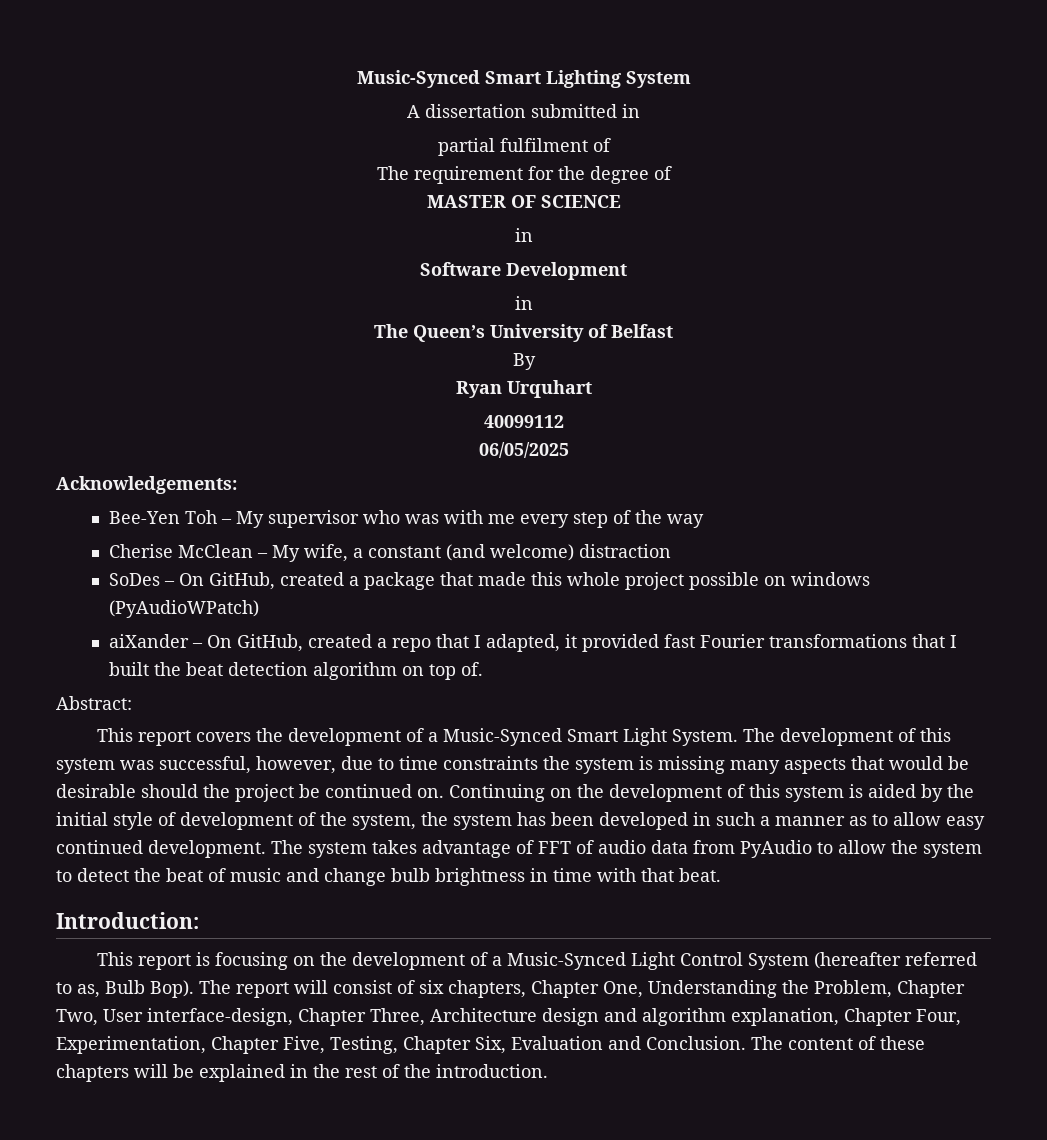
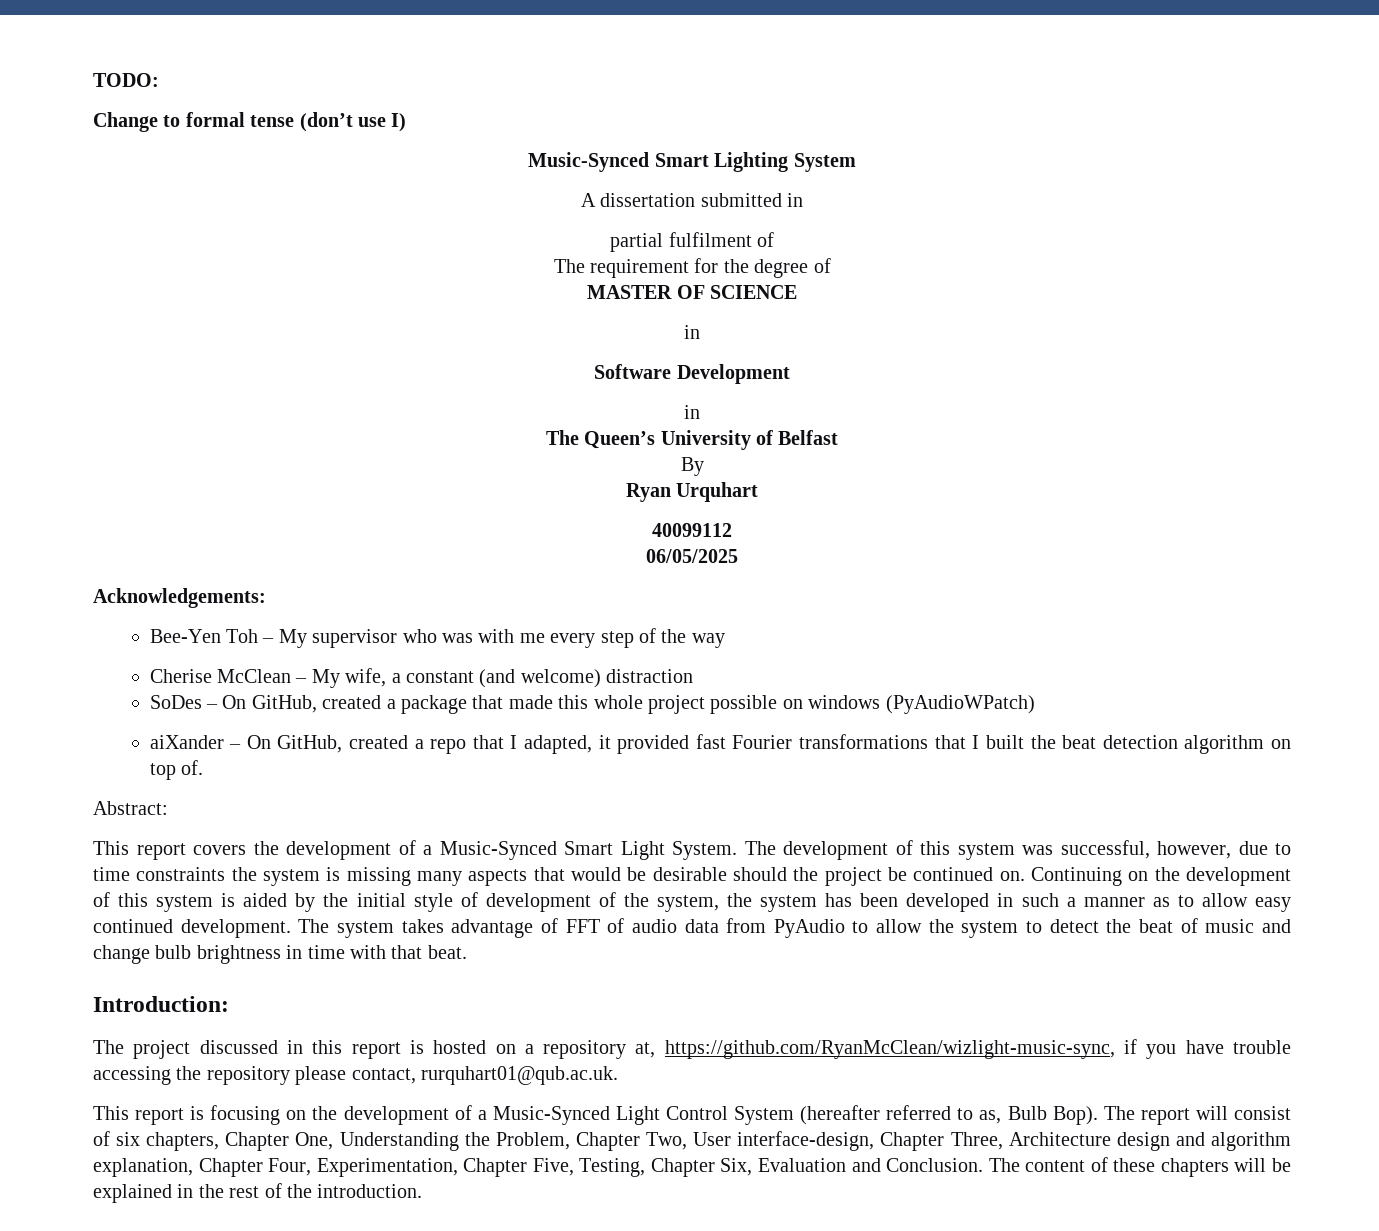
(356, 79) none -> [93,73,159,87] [93,112,407,132] TODO: // Change to formal tense (don’t use I) //
(199, 920) none -> [93,1039,1291,1059] [93,1066,618,1085] // The project discussed in this report is hosted on a repository at, https://github.com/RyanMcClean/wizlight-music-sync, if you have trouble accessing the repository please contact, rurquhart01@qub.ac.uk.

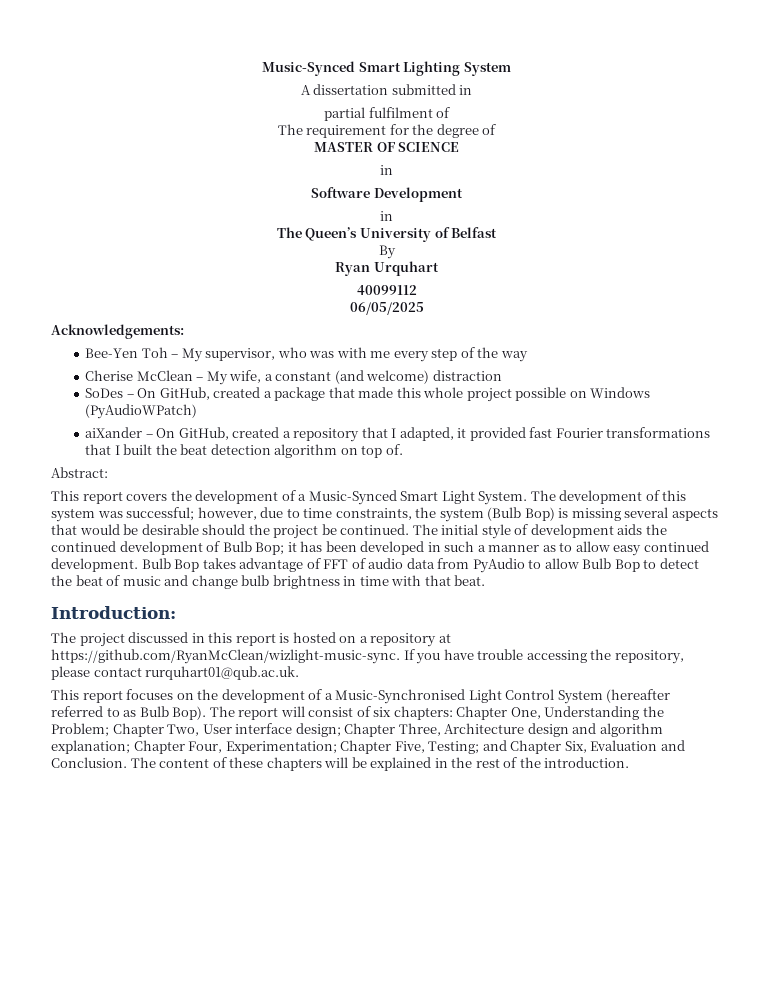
[93,73,159,87] [93,112,407,132] TODO: // Change to formal tense (don’t use I) // -> (262, 68) none
[312,629,398,648] supervisor -> [205,348,276,361] supervisor,
[808,695,881,709] windows -> [590,387,651,398] Windows
[430,739,467,754] repo -> [293,428,360,442] repository
[1060,840,1150,859] successful, -> [126,507,195,521] successful;
[136,867,320,886] constraints the system -> [335,507,555,522] constraints, the system (Bulb Bop)
[417,871,462,886] many -> [624,507,669,518] several
[913,867,1292,886] [93,892,818,912] continued on. Continuing on the development of this system is aided by the initial style of development of the system, the system -> [340,524,667,539] [51,541,297,555] continued. The initial style of development aids the continued development of Bulb Bop; it
[298,919,394,938] The system -> [141,558,200,572] Bulb Bop
[928,919,1019,938] the system -> [582,558,640,572] Bulb Bop
[635,1039,1138,1059] at, https://github.com/RyanMcClean/wizlight-music-sync, if -> [438,633,451,643] [51,649,415,664] at https://github.com/RyanMcClean/wizlight-music-sync. If
[206,1066,416,1085] repository please contact, -> [614,650,684,664] [51,666,142,680] repository, please contact
[190,1105,281,1125] is focusing -> [126,689,174,700] focuses
[492,1106,610,1125] Music-Synced -> [335,689,466,704] Music-Synchronised
[979,1110,1002,1124] as, -> [123,710,137,717] as
[146,1132,220,1151] chapters, -> [393,706,453,720] chapters:
[495,1132,570,1150] Problem, -> [51,723,109,737] Problem;
[737,1131,875,1151] interface-design, -> [235,723,341,737] interface design;
[93,1158,193,1177] explanation, -> [51,740,130,754] explanation;
[316,1158,458,1177] Experimentation, -> [225,741,337,754] Experimentation;
[579,1158,646,1177] Testing, -> [428,740,507,754] Testing; and

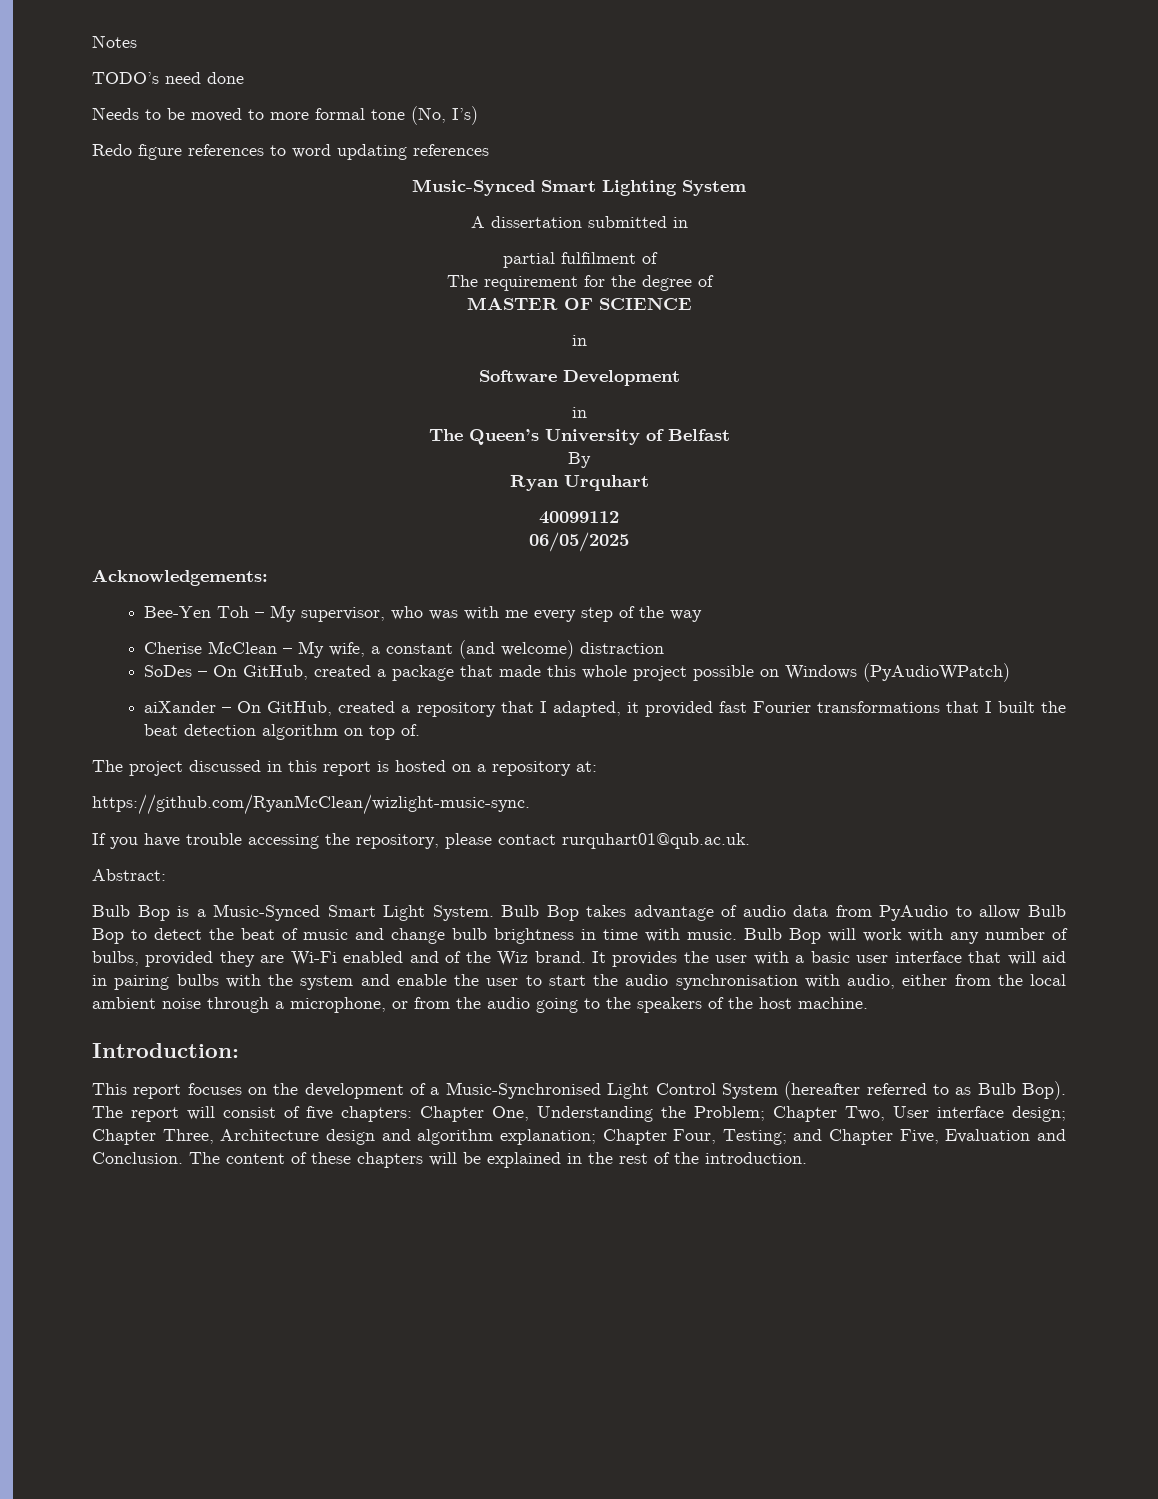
(262, 68) none -> [92,35,137,48] [92,72,244,84] [92,106,478,125] [92,144,489,160] Notes // TODO’s need done // Needs to be moved to more formal tone (No, I’s) // Redo figure references to word updating references //
[51,467,108,478] [51,490,296,504] Abstract: // This report covers the development of -> [92,760,597,776] [92,794,530,815] [92,833,750,849] [92,869,166,881] [92,905,190,921] The project discussed in this report is hosted on a repository at: // https://github.com/RyanMcClean/wizlight-music-sync. // If you have trouble accessing the repository, please contact rurquhart01@qub.ac.uk. // Abstract: // Bulb Bop is
[530,490,687,504] [51,507,718,522] [51,524,667,539] [51,541,709,556] [51,558,138,572] The development of this system was successful; however, due to time constraints, the system (Bulb Bop) is missing several aspects that would be desirable should the project be continued. The initial style of development aids the continued development of Bulb Bop; it has been developed in such a manner as to allow easy continued development. -> (494, 913) none
[323,558,366,569] FFT of -> (738, 911) none
[424,575,486,586] [51,606,176,619] [51,632,451,647] [51,649,684,664] [51,666,300,680] that beat. // Introduction: // The project discussed in this report is hosted on a repository at https://github.com/RyanMcClean/wizlight-music-sync. If you have trouble accessing the repository, please contact rurquhart01@qub.ac.uk. -> [687,928,1068,944] [92,951,1067,967] [92,974,1066,990] [92,997,868,1013] [92,1043,239,1058] music. Bulb Bop will work with any number of bulbs, provided they are Wi-Fi enabled and of the Wiz brand. It provides the user with a basic user interface that will aid in pairing bulbs with the system and enable the user to start the audio synchronisation with audio, either from the local ambient noise through a microphone, or from the audio going to the speakers of the host machine. // Introduction:
[373,707,392,717] six -> [306,1106,333,1120] five
[225,740,425,754] Experimentation; Chapter Five, -> (717, 1136) none
[564,741,587,753] Six, -> [899,1129,939,1144] Five,

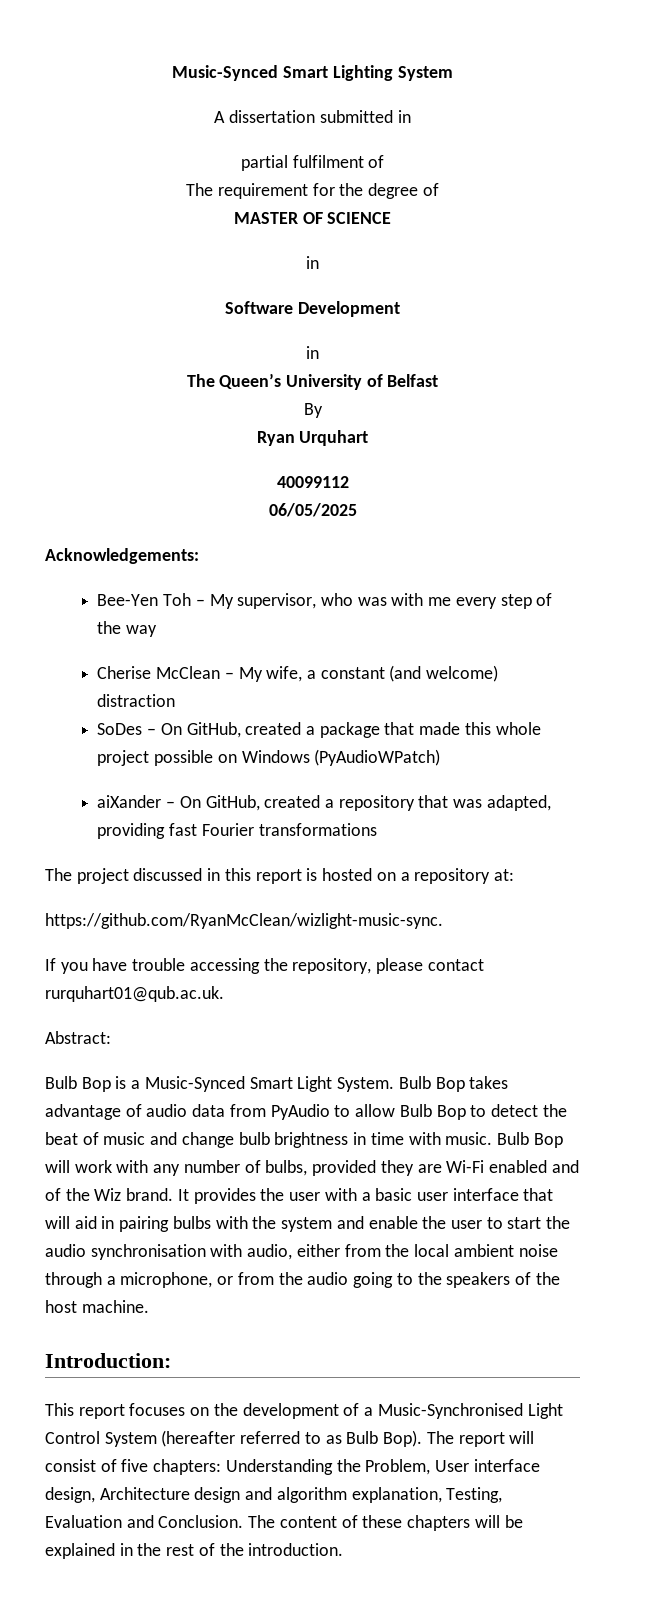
[92,35,137,48] [92,72,244,84] [92,106,478,125] [92,144,489,160] Notes // TODO’s need done // Needs to be moved to more formal tone (No, I’s) // Redo figure references to word updating references // -> (172, 73) none
[539,701,713,717] I adapted, it provided -> [453,795,551,811] [97,823,166,839] was adapted, providing
[945,701,1067,713] [144,724,421,740] that I built the beat detection algorithm on top of. -> (377, 829) none
[420,1106,1066,1122] [92,1129,939,1145] Chapter One, Understanding the Problem; Chapter Two, User interface design; Chapter Three, Architecture design and algorithm explanation; Chapter Four, Testing; and Chapter Five, -> [225,1459,540,1475] [45,1487,503,1503] Understanding the Problem, User interface design, Architecture design and algorithm explanation, Testing,

